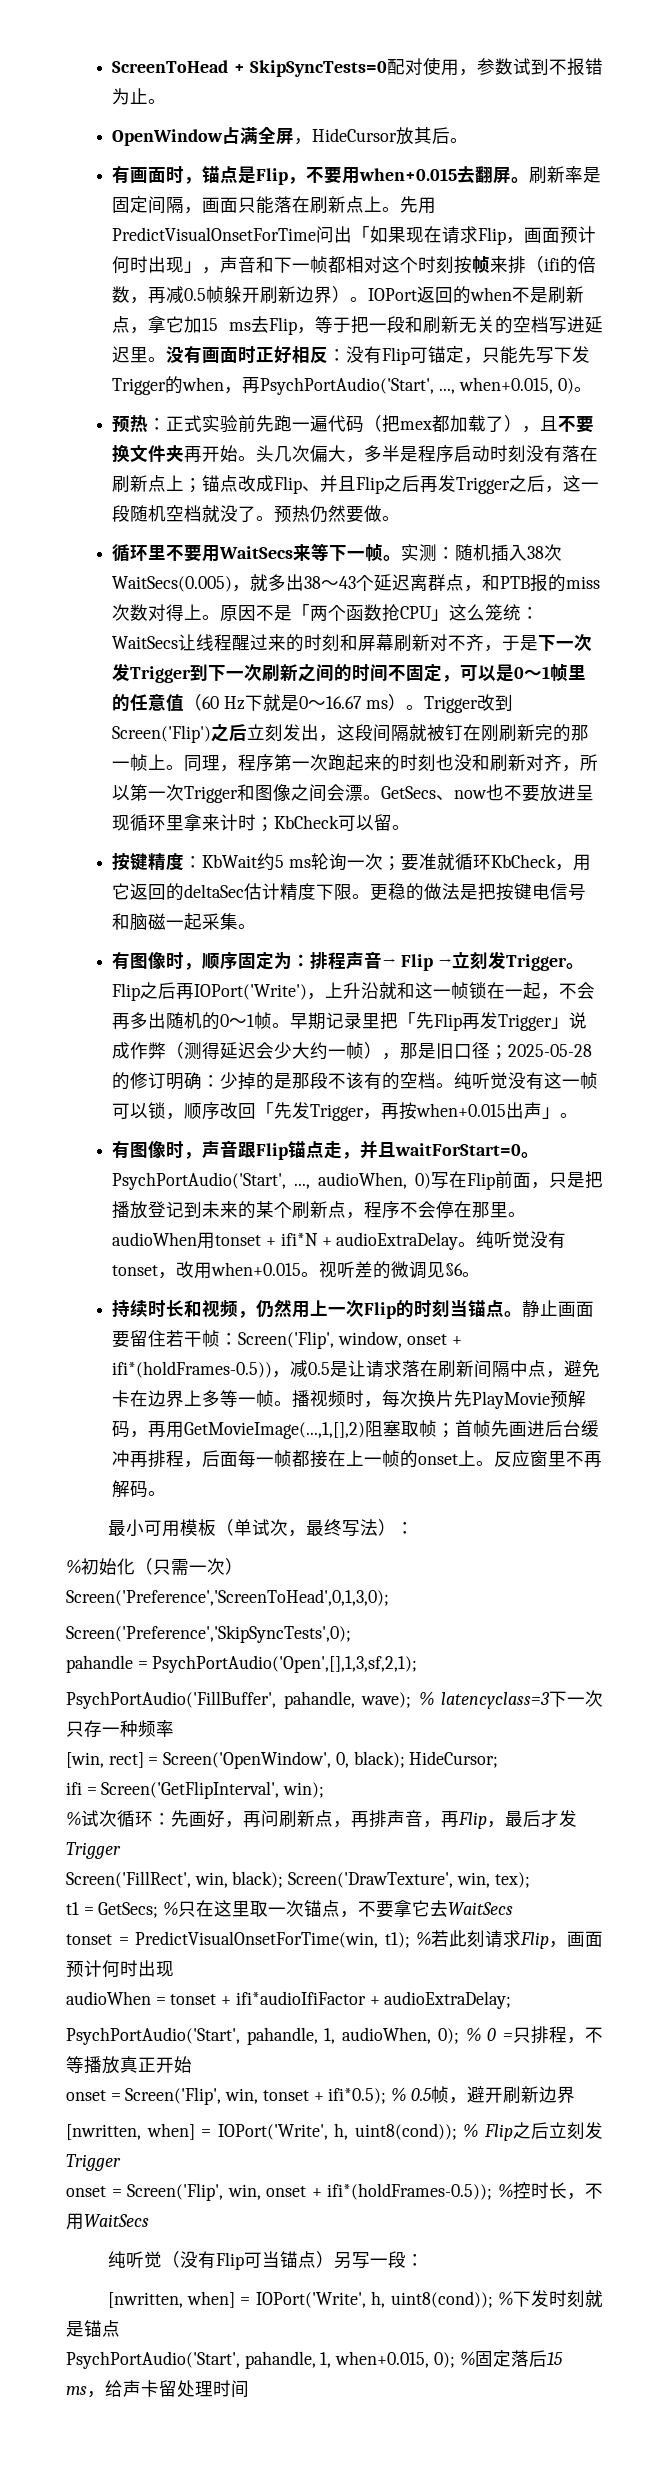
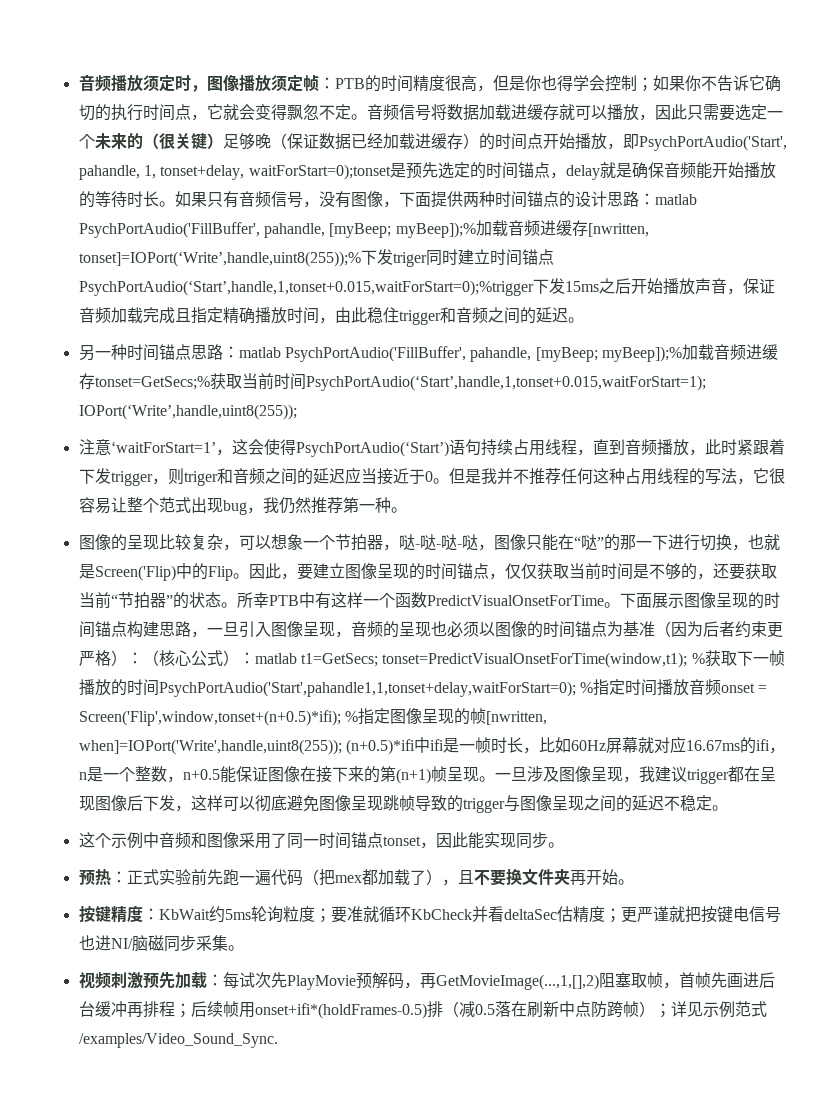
[112,57,603,77] [112,88,167,105] [112,126,469,146] [112,166,602,185] [112,196,437,214] [112,226,597,245] [112,256,597,274] [112,286,585,304] [112,316,603,335] [112,346,591,365] [112,376,574,395] ScreenToHead + SkipSyncTests=0配对使用，参数试到不报错为止。 // OpenWindow占满全屏，HideCursor放其后。 // 有画面时，锚点是Flip，不要用when+0.015去翻屏。刷新率是固定间隔，画面只能落在刷新点上。先用PredictVisualOnsetForTime问出「如果现在请求Flip，画面预计何时出现」，声音和下一帧都相对这个时刻按帧来排（ifi的倍数，再减0.5帧躲开刷新边界）。IOPort返回的when不是刷新点，拿它加15 ms去Flip，等于把一段和刷新无关的空档写进延迟里。没有画面时正好相反：没有Flip可锚定，只能先写下发Trigger的when，再PsychPortAudio('Start', ..., when+0.015, 0) -> [78,75,781,92] [78,104,783,121] [78,133,787,151] [78,162,776,180] [78,191,697,208] [78,220,649,238] [78,249,554,267] [78,278,775,296] [78,307,584,325] [78,344,778,362] [78,373,706,391] [78,404,297,420] [78,439,785,457] [78,467,785,486] [78,497,407,515] [78,534,780,551] [78,563,777,581] [78,592,780,609] [78,621,783,638] [78,650,785,668] [78,679,768,697] [78,708,547,726] [78,736,785,755] [78,766,776,784] [78,795,728,813] [78,832,548,849] 音频播放须定时，图像播放须定帧：PTB的时间精度很高，但是你也得学会控制；如果你不告诉它确切的执行时间点，它就会变得飘忽不定。音频信号将数据加载进缓存就可以播放，因此只需要选定一个未来的（很关键）足够晚（保证数据已经加载进缓存）的时间点开始播放，即PsychPortAudio('Start', pahandle, 1, tonset+delay, waitForStart=0);tonset是预先选定的时间锚点，delay就是确保音频能开始播放的等待时长。如果只有音频信号，没有图像，下面提供两种时间锚点的设计思路：matlab PsychPortAudio('FillBuffer', pahandle, [myBeep; myBeep]);%加载音频进缓存[nwritten, tonset]=IOPort(‘Write’,handle,uint8(255));%下发triger同时建立时间锚点PsychPortAudio(‘Start’,handle,1,tonset+0.015,waitForStart=0);%trigger下发15ms之后开始播放声音，保证音频加载完成且指定精确播放时间，由此稳住trigger和音频之间的延迟。 // 另一种时间锚点思路：matlab PsychPortAudio('FillBuffer', pahandle, [myBeep; myBeep]);%加载音频进缓存tonset=GetSecs;%获取当前时间PsychPortAudio(‘Start’,handle,1,tonset+0.015,waitForStart=1); IOPort(‘Write’,handle,uint8(255)); // 注意‘waitForStart=1’，这会使得PsychPortAudio(‘Start’)语句持续占用线程，直到音频播放，此时紧跟着下发trigger，则triger和音频之间的延迟应当接近于0。但是我并不推荐任何这种占用线程的写法，它很容易让整个范式出现bug，我仍然推荐第一种。 // 图像的呈现比较复杂，可以想象一个节拍器，哒-哒-哒-哒，图像只能在“哒”的那一下进行切换，也就是Screen('Flip)中的Flip。因此，要建立图像呈现的时间锚点，仅仅获取当前时间是不够的，还要获取当前“节拍器”的状态。所幸PTB中有这样一个函数PredictVisualOnsetForTime。下面展示图像呈现的时间锚点构建思路，一旦引入图像呈现，音频的呈现也必须以图像的时间锚点为基准（因为后者约束更严格）：（核心公式）：matlab t1=GetSecs; tonset=PredictVisualOnsetForTime(window,t1); %获取下一帧播放的时间PsychPortAudio('Start',pahandle1,1,tonset+delay,waitForStart=0); %指定时间播放音频onset = Screen('Flip',window,tonset+(n+0.5)*ifi); %指定图像呈现的帧[nwritten, when]=IOPort('Write',handle,uint8(255)); (n+0.5)*ifi中ifi是一帧时长，比如60Hz屏幕就对应16.67ms的ifi，n是一个整数，n+0.5能保证图像在接下来的第(n+1)帧呈现。一旦涉及图像呈现，我建议trigger都在呈现图像后下发，这样可以彻底避免图像呈现跳帧导致的trigger与图像呈现之间的延迟不稳定。 // 这个示例中音频和图像采用了同一时间锚点tonset，因此能实现同步
[256,445,599,463] [112,475,600,494] [112,505,401,523] [112,543,563,562] [112,574,601,592] [112,604,540,621] [112,634,593,652] [112,663,587,683] [112,694,513,713] [112,724,590,743] [112,754,599,772] [112,784,595,803] [112,814,411,832] [112,853,592,871] [112,883,587,901] [112,913,257,931] [112,951,584,971] [112,982,596,1001] [112,1012,588,1031] [112,1042,593,1060] [112,1072,599,1090] [112,1102,579,1121] [112,1140,540,1160] [112,1171,603,1190] [112,1201,527,1219] [112,1231,567,1250] [112,1261,481,1279] [112,1299,595,1319] [112,1330,462,1349] [112,1360,601,1378] [112,1390,455,1408] 头几次偏大，多半是程序启动时刻没有落在刷新点上；锚点改成Flip、并且Flip之后再发Trigger之后，这一段随机空档就没了。预热仍然要做。 // 循环里不要用WaitSecs来等下一帧。实测：随机插入38次WaitSecs(0.005)，就多出38～43个延迟离群点，和PTB报的miss次数对得上。原因不是「两个函数抢CPU」这么笼统：WaitSecs让线程醒过来的时刻和屏幕刷新对不齐，于是下一次发Trigger到下一次刷新之间的时间不固定，可以是0～1帧里的任意值（60 Hz下就是0～16.67 ms）。Trigger改到Screen('Flip')之后立刻发出，这段间隔就被钉在刚刷新完的那一帧上。同理，程序第一次跑起来的时刻也没和刷新对齐，所以第一次Trigger和图像之间会漂。GetSecs、now也不要放进呈现循环里拿来计时；KbCheck可以留。 // 按键精度：KbWait约5 ms轮询一次；要准就循环KbCheck，用它返回的deltaSec估计精度下限。更稳的做法是把按键电信号和脑磁一起采集。 // 有图像时，顺序固定为：排程声音→ Flip →立刻发Trigger。Flip之后再IOPort('Write')，上升沿就和这一帧锁在一起，不会再多出随机的0～1帧。早期记录里把「先Flip再发Trigger」说成作弊（测得延迟会少大约一帧），那是旧口径；2025-05-28的修订明确：少掉的是那段不该有的空档。纯听觉没有这一帧可以锁，顺序改回「先发Trigger，再按when+0.015出声」。 // 有图像时，声音跟Flip锚点走，并且waitForStart=0。PsychPortAudio('Start', ..., audioWhen, 0)写在Flip前面，只是把播放登记到未来的某个刷新点，程序不会停在那里。audioWhen用tonset + ifi*N + audioExtraDelay。纯听觉没有tonset，改用when+0.015。视听差的微调见§6。 // 持续时长和视频，仍然用上一次Flip的时刻当锚点。静止画面要留住若干帧：Screen('Flip', window, onset + ifi*(holdFrames-0.5))，减0.5是让请求落在刷新间隔中点，避免卡在边界上多等一帧。播视频时，每次换片 -> [78,905,781,923] [78,935,244,952] [78,971,271,989] // 按键精度：KbWait约5ms轮询粒度；要准就循环KbCheck并看deltaSec估精度；更严谨就把按键电信号也进NI/脑磁同步采集。 // 视频刺激预先加载：每试次
[166,1421,185,1438] 用 -> (436, 981) none
[437,1423,456,1438] ； -> [662,982,679,989] ，
[184,1450,603,1468] [112,1480,167,1498] [107,1519,414,1537] [66,1558,243,1575] [66,1589,389,1606] [66,1625,351,1643] [66,1655,418,1673] [66,1690,603,1709] [66,1720,174,1737] [66,1751,499,1769] [66,1781,325,1799] [66,1810,577,1829] [66,1842,121,1859] [66,1871,530,1888] [66,1900,514,1918] [66,1930,603,1949] [66,1960,174,1978] [66,1991,512,2009] [66,2026,603,2045] [66,2056,192,2074] [66,2086,575,2105] [66,2122,603,2141] [66,2154,121,2171] [66,2182,603,2201] [66,2213,149,2230] [107,2251,424,2270] [107,2290,603,2308] [66,2320,120,2337] [66,2350,563,2369] [66,2380,249,2398] ，后面每一帧都接在上一帧的onset上。反应窗里不再解码。 // 最小可用模板（单试次，最终写法）： // %初始化（只需一次） // Screen('Preference','ScreenToHead',0,1,3,0); // Screen('Preference','SkipSyncTests',0); // pahandle = PsychPortAudio('Open',[],1,3,sf,2,1); // PsychPortAudio('FillBuffer', pahandle, wave); % latencyclass=3下一次只存一种频率 // [win, rect] = Screen('OpenWindow', 0, black); HideCursor; // ifi = Screen('GetFlipInterval', win); // %试次循环：先画好，再问刷新点，再排声音，再Flip，最后才发Trigger // Screen('FillRect', win, black); Screen('DrawTexture', win, tex); // t1 = GetSecs; %只在这里取一次锚点，不要拿它去WaitSecs // tonset = PredictVisualOnsetForTime(win, t1); %若此刻请求Flip，画面预计何时出现 // audioWhen = tonset + ifi*audioIfiFactor + audioExtraDelay; // PsychPortAudio('Start', pahandle, 1, audioWhen, 0); % 0 =只排程，不等播放真正开始 // onset = Screen('Flip', win, tonset + ifi*0.5); % 0.5帧，避开刷新边界 // [nwritten, when] = IOPort('Write', h, uint8(cond)); % Flip之后立刻发Trigger // onset = Screen('Flip', win, onset + ifi*(holdFrames-0.5)); %控时长，不用WaitSecs // 纯听觉（没有Flip可当锚点）另写一段： // [nwritten, when] = IOPort('Write', h, uint8(cond)); %下发时刻就是锚点 // PsychPortAudio('Start', pahandle, 1, when+0.015, 0); %固定落后15 ms，给声卡留处理时间 -> [174,1001,767,1019] [78,1033,278,1048] ；后续帧用onset+ifi*(holdFrames-0.5)排（减0.5落在刷新中点防跨帧）；详见示例范式/examples/Video_Sound_Sync.

